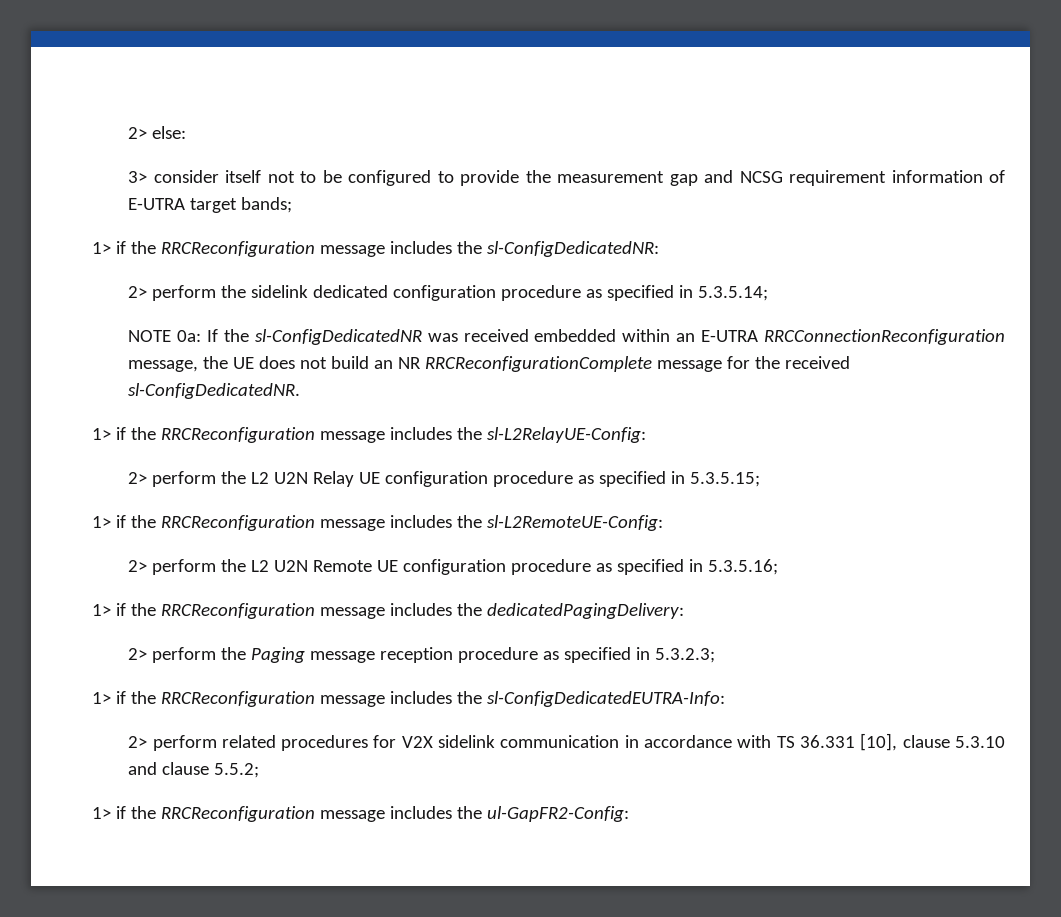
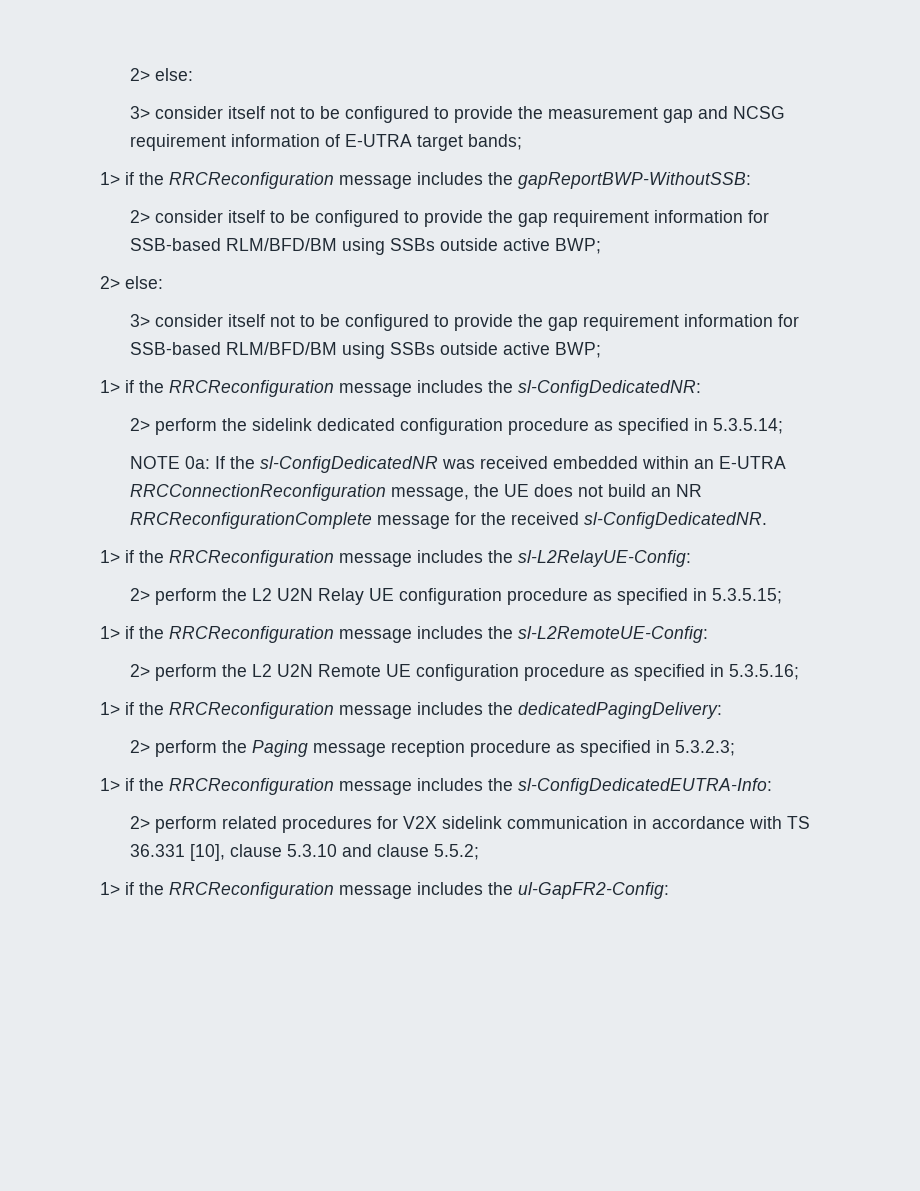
(293, 205) none -> [99,172,751,189] [129,210,769,227] [129,238,601,255] [99,276,163,289] [129,314,799,331] [129,342,601,359] // 1> if the RRCReconfiguration message includes the gapReportBWP-WithoutSSB: // 2> consider itself to be configured to provide the gap requirement information for SSB-based RLM/BFD/BM using SSBs outside active BWP; // 2> else: // 3> consider itself not to be configured to provide the gap requirement information for SSB-based RLM/BFD/BM using SSBs outside active BWP;

